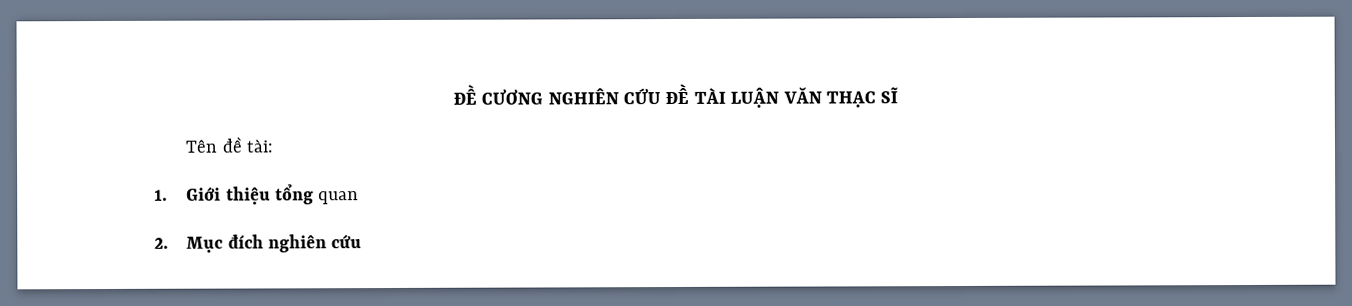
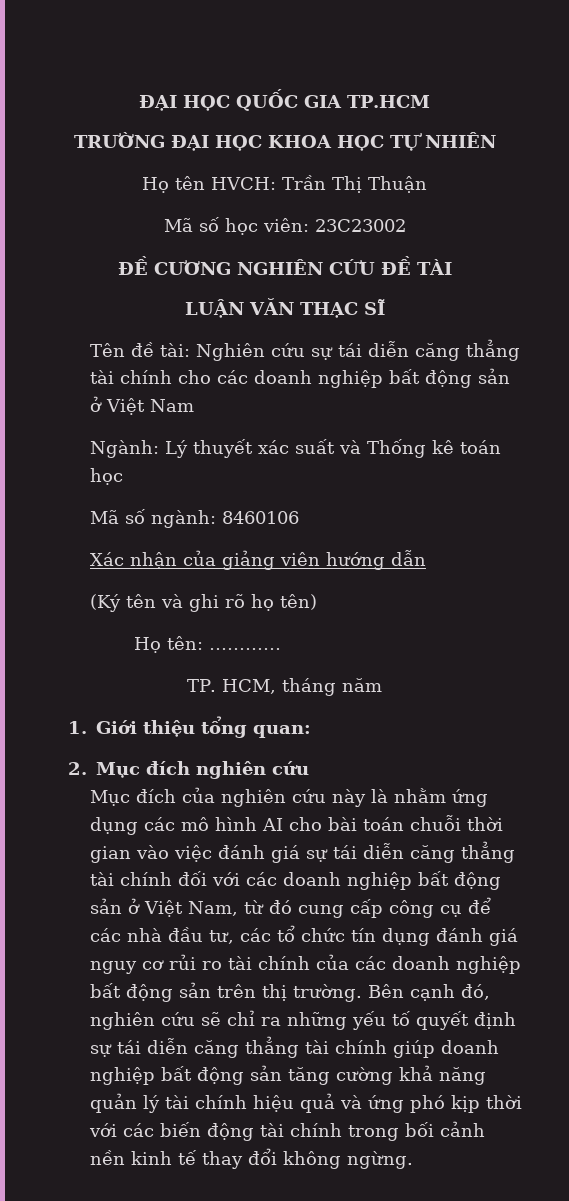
(452, 94) none -> [138,89,431,111] [73,132,496,151] [142,175,427,193] [163,217,406,235] ĐẠI HỌC QUỐC GIA TP.HCM // TRƯỜNG ĐẠI HỌC KHOA HỌC TỰ NHIÊN // Họ tên HVCH: Trần Thị Thuận // Mã số học viên: 23C23002 //
(726, 95) none -> (452, 267) //
(273, 146) none -> [196,339,521,361] [90,368,511,388] [90,396,195,415] [90,439,502,458] [90,468,124,485] [90,509,300,528] [90,550,427,570] [90,594,318,612] [134,636,282,653] [186,678,383,696] Nghiên cứu sự tái diễn căng thẳng tài chính cho các doanh nghiệp bất động sản ở Việt Nam // Ngành: Lý thuyết xác suất và Thống kê toán học // Mã số ngành: 8460106 // Xác nhận của giảng viên hướng dẫn // (Ký tên và ghi rõ họ tên) // Họ tên: ………… // TP. HCM, tháng năm
[318,191,360,205] quan -> [253,725,312,738] quan:
(363, 241) none -> [90,787,489,807] [90,815,504,835] [90,841,516,863] [90,871,502,890] [90,897,492,918] [90,925,519,946] [90,954,522,974] [90,982,491,1002] [90,1010,517,1030] [90,1036,500,1058] [90,1065,487,1085] [90,1093,523,1113] [89,1121,486,1141] [90,1148,414,1169] // Mục đích của nghiên cứu này là nhằm ứng dụng các mô hình AI cho bài toán chuỗi thời gian vào việc đánh giá sự tái diễn căng thẳng tài chính đối với các doanh nghiệp bất động sản ở Việt Nam, từ đó cung cấp công cụ để các nhà đầu tư, các tổ chức tín dụng đánh giá nguy cơ rủi ro tài chính của các doanh nghiệp bất động sản trên thị trường. Bên cạnh đó, nghiên cứu sẽ chỉ ra những yếu tố quyết định sự tái diễn căng thẳng tài chính giúp doanh nghiệp bất động sản tăng cường khả năng quản lý tài chính hiệu quả và ứng phó kịp thời với các biến động tài chính trong bối cảnh nền kinh tế thay đổi không ngừng.

